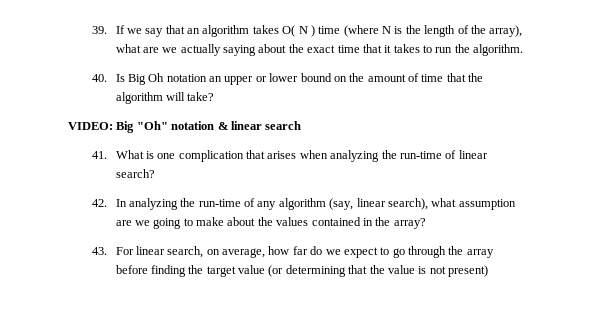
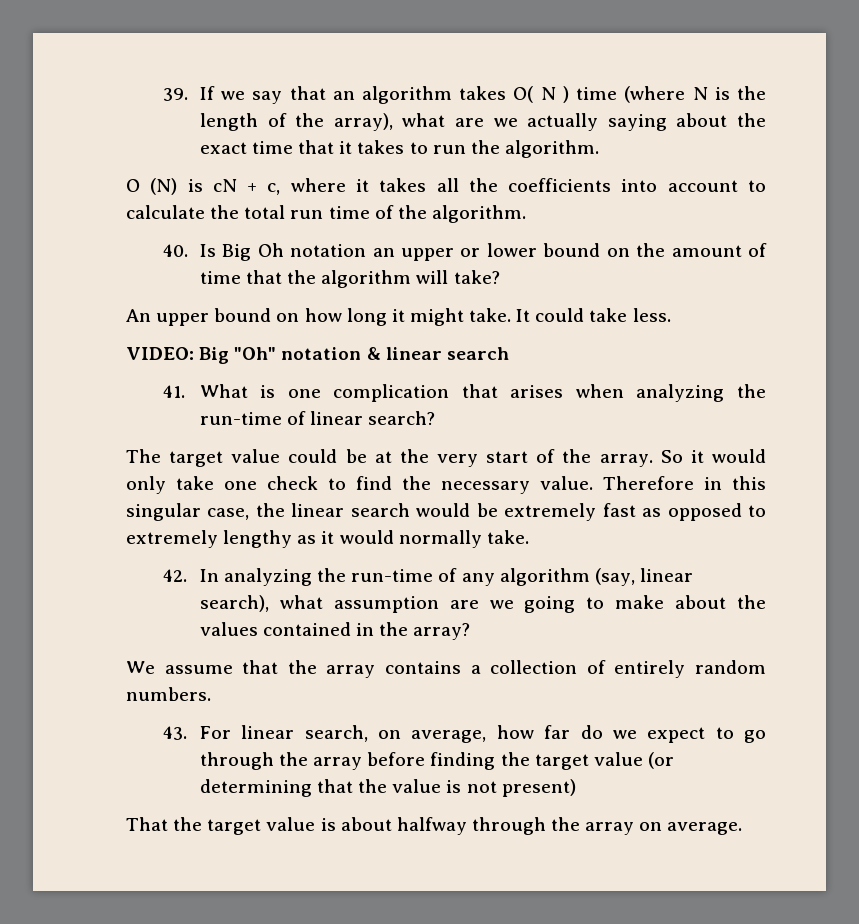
(524, 50) none -> [126,178,766,195] [126,205,526,223] // O (N) is cN + c, where it takes all the coefficients into account to calculate the total run time of the algorithm.
(215, 96) none -> [126,308,671,326] // An upper bound on how long it might take. It could take less.
(155, 173) none -> [126,449,766,467] [126,476,766,494] [126,503,766,521] [126,530,529,548] // The target value could be at the very start of the array. So it would only take one check to find the necessary value. Therefore in this singular case, the linear search would be extremely fast as opposed to extremely lengthy as it would normally take.
(426, 223) none -> [126,660,766,678] [126,687,211,701] // We assume that the array contains a collection of entirely random numbers.
(489, 271) none -> [126,817,743,835] // That the target value is about halfway through the array on average.

